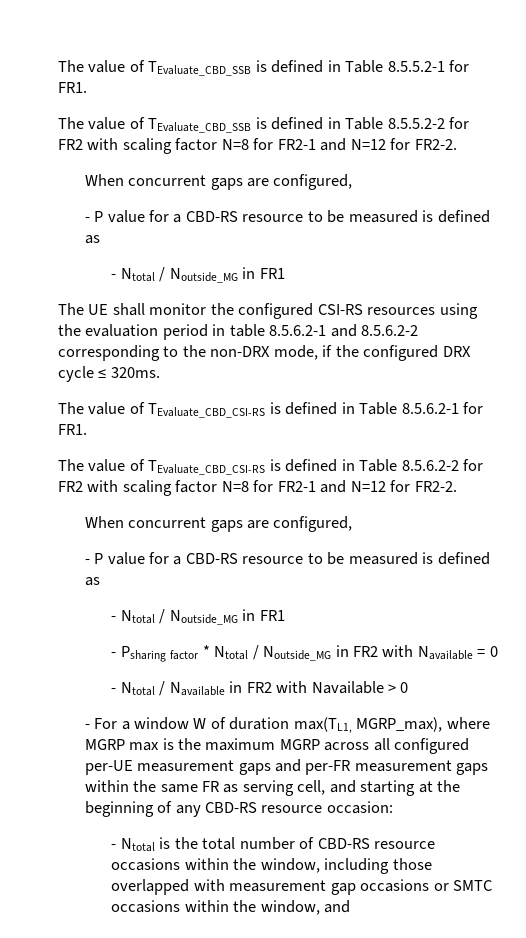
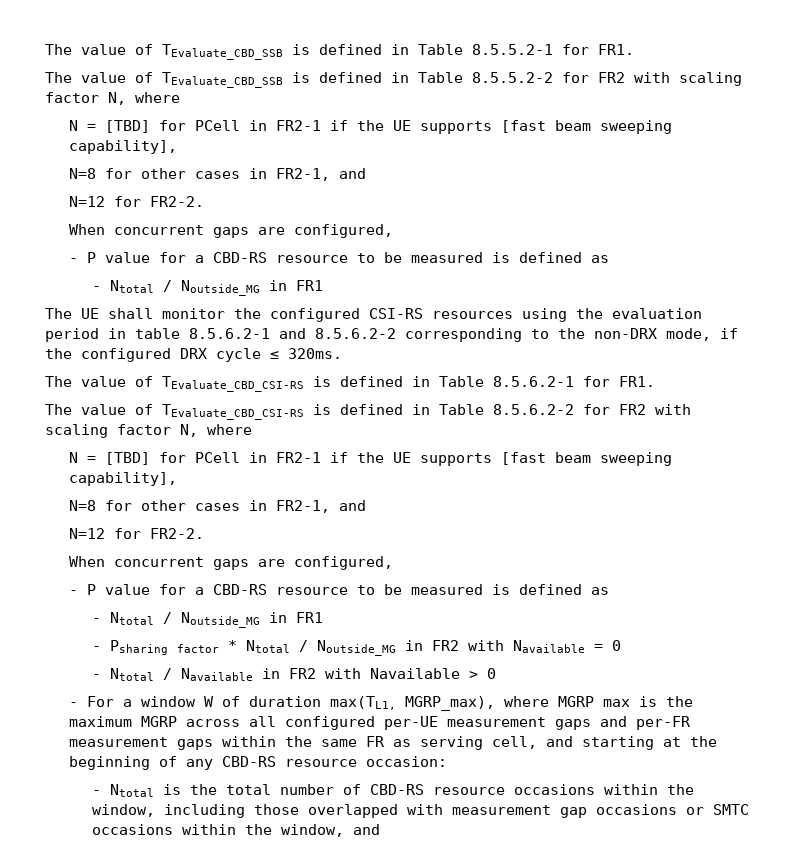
[221,138,347,151] N=8 for FR2-1 and -> [108,92,180,105] [68,120,672,134] [68,140,177,154] [68,168,366,181] N, where // N = [TBD] for PCell in FR2-1 if the UE supports [fast beam sweeping capability], // N=8 for other cases in FR2-1, and //
[221,480,347,493] N=8 for FR2-1 and -> [180,424,252,437] [68,452,672,466] [68,472,177,486] [68,500,366,513] N, where // N = [TBD] for PCell in FR2-1 if the UE supports [fast beam sweeping capability], // N=8 for other cases in FR2-1, and //

